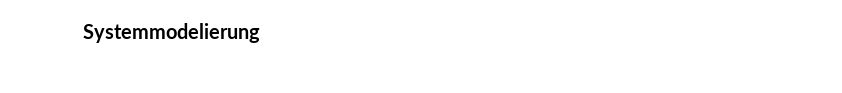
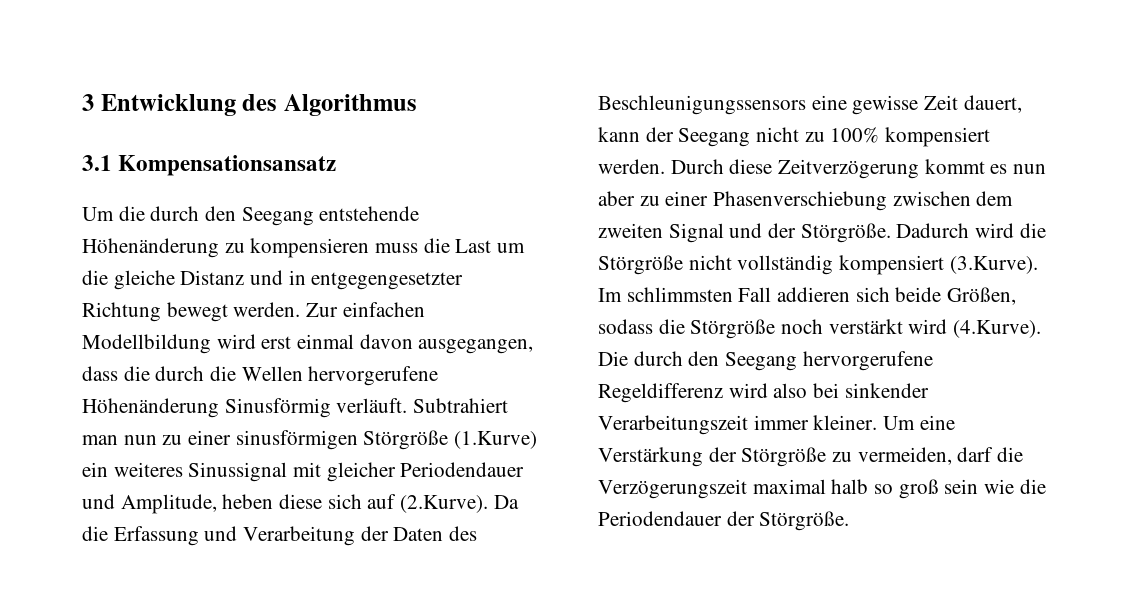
[83,23,260,43] Systemmodelierung -> [82,94,417,116] [82,155,337,176] [82,206,420,226] [82,238,526,258] [82,270,464,290] [82,302,425,322] [82,334,534,354] [82,366,439,386] [82,398,509,418] [82,430,538,450] [82,462,525,482] [82,494,519,514] [82,526,478,546] [598,95,1022,115] [598,127,991,147] [598,159,1047,179] [598,191,1014,211] [598,223,1046,243] [598,255,1038,275] [598,287,1017,305] [598,319,1042,339] [598,351,933,371] [598,383,929,403] [598,415,955,435] [598,447,1024,467] [598,479,1046,499] [598,511,850,531] 3 Entwicklung des Algorithmus // 3.1 Kompensationsansatz // Um die durch den Seegang entstehende Höhenänderung zu kompensieren muss die Last um die gleiche Distanz und in entgegengesetzter Richtung bewegt werden. Zur einfachen Modellbildung wird erst einmal davon ausgegangen, dass die durch die Wellen hervorgerufene Höhenänderung Sinusförmig verläuft. Subtrahiert man nun zu einer sinusförmigen Störgröße (1.Kurve) ein weiteres Sinussignal mit gleicher Periodendauer und Amplitude, heben diese sich auf (2.Kurve). Da die Erfassung und Verarbeitung der Daten des Beschleunigungssensors eine gewisse Zeit dauert, kann der Seegang nicht zu 100% kompensiert werden. Durch diese Zeitverzögerung kommt es nun aber zu einer Phasenverschiebung zwischen dem zweiten Signal und der Störgröße. Dadurch wird die Störgröße nicht vollständig kompensiert (3.Kurve). Im schlimmsten Fall addieren sich beide Größen, sodass die Störgröße noch verstärkt wird (4.Kurve). Die durch den Seegang hervorgerufene Regeldifferenz wird also bei sinkender Verarbeitungszeit immer kleiner. Um eine Verstärkung der Störgröße zu vermeiden, darf die Verzögerungszeit maximal halb so groß sein wie die Periodendauer der Störgröße.

